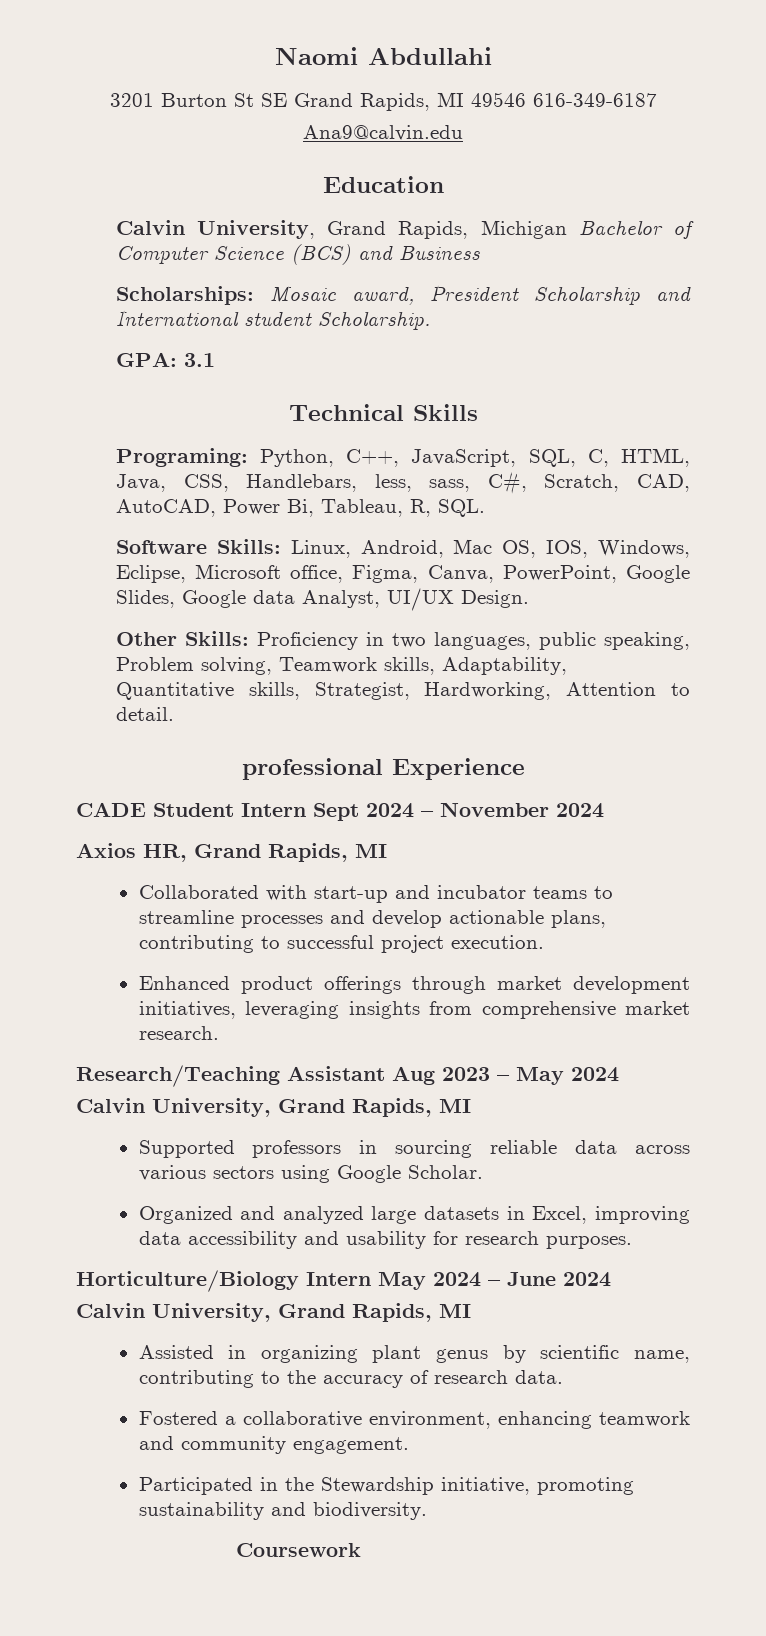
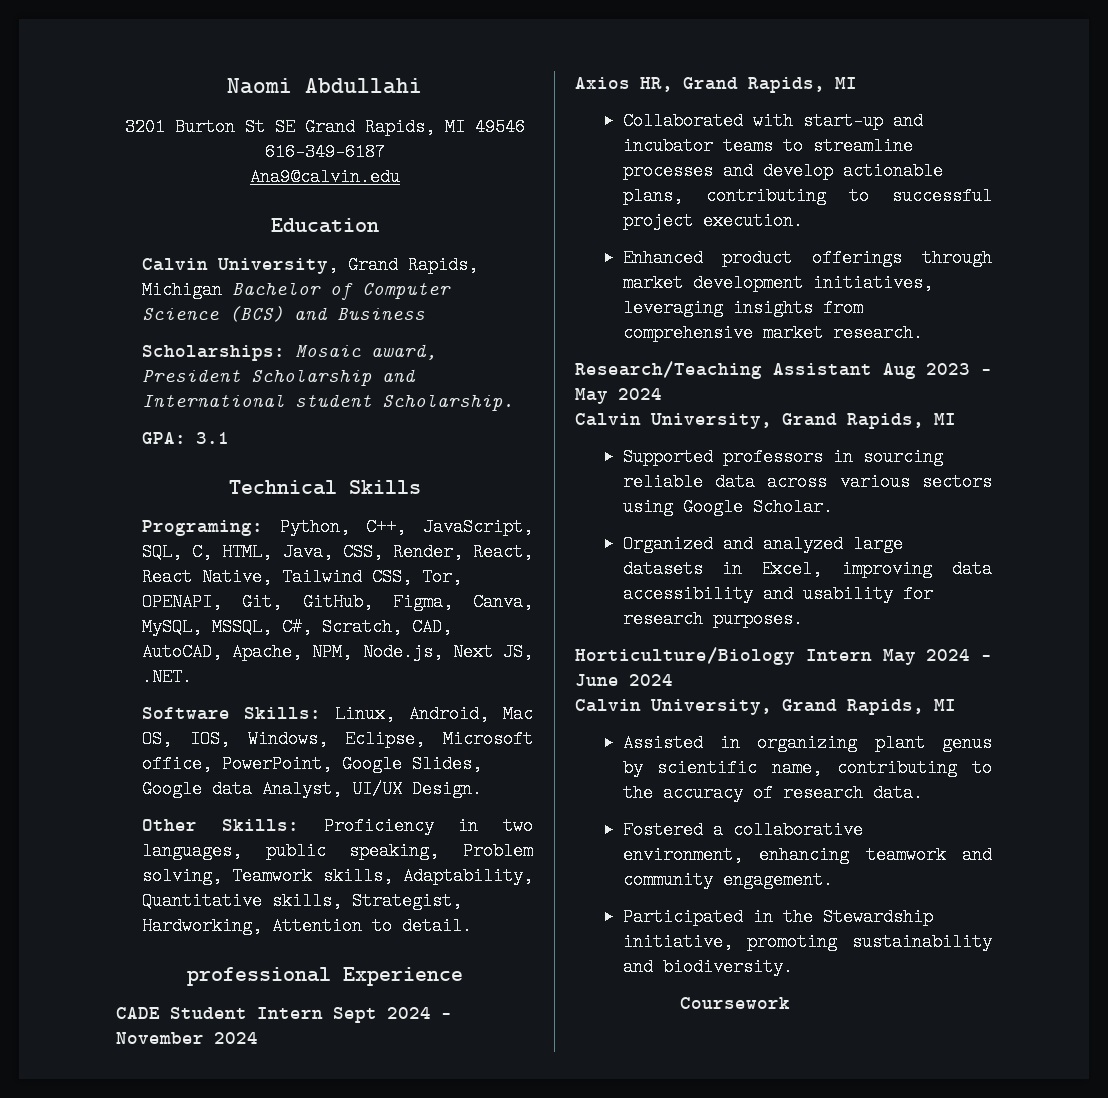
[246,471,690,494] [115,499,485,517] Handlebars, less, sass, C#, Scratch, CAD, AutoCAD, Power Bi, Tableau, R, SQL. -> [392,543,533,561] [142,568,463,586] [142,593,533,611] [142,618,453,636] [142,643,533,661] [142,668,193,686] Render, React, React Native, Tailwind CSS, Tor, OPENAPI, Git, GitHub, Figma, Canva, MySQL, MSSQL, C#, Scratch, CAD, AutoCAD, Apache, NPM, Node.js, Next JS, .NET.
[352,565,494,583] Figma, Canva, -> (213, 764) none

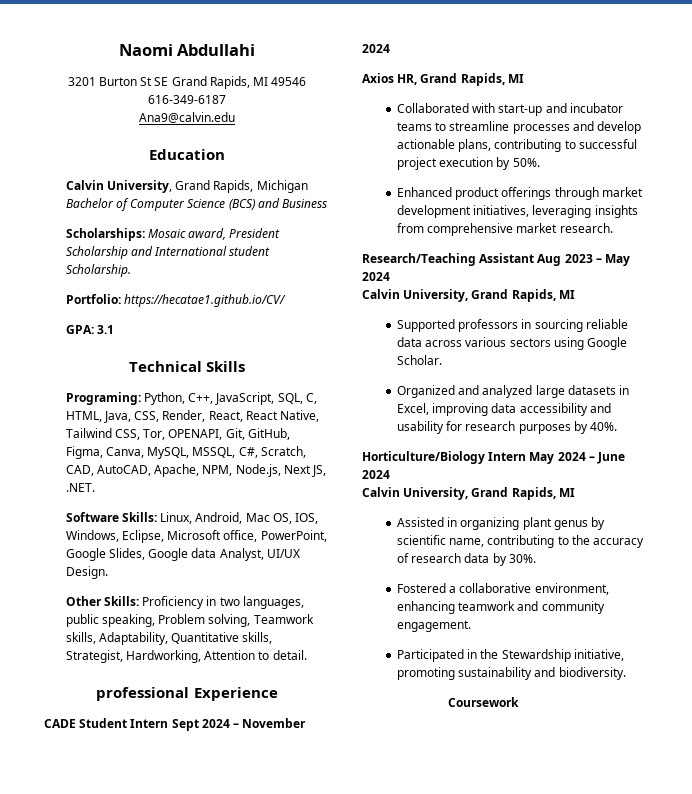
(515, 402) none -> [65,294,286,307] // Portfolio: https://hecatae1.github.io/CV/
[702,212,803,230] execution. -> [439,157,540,170] execution by 50%.
[712,610,803,628] purposes. -> [518,421,618,434] purposes by 40%.
[872,784,923,802] data. -> [464,553,536,566] data by 30%.

